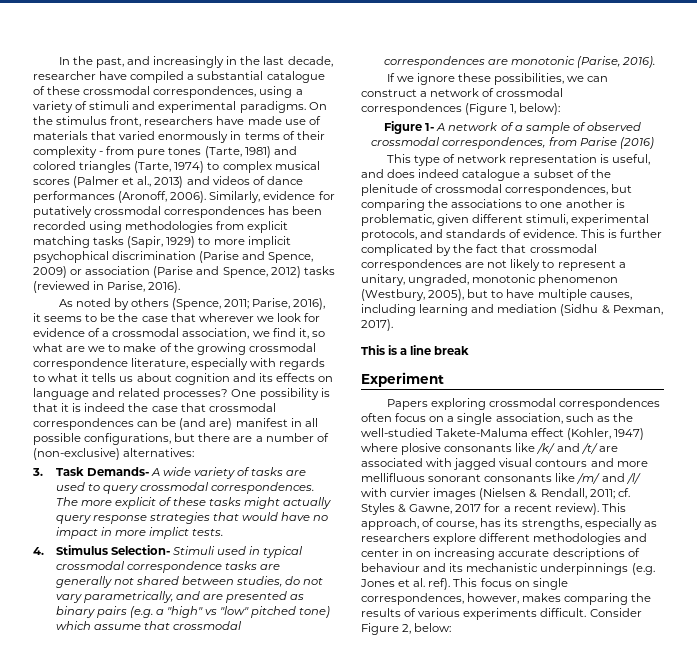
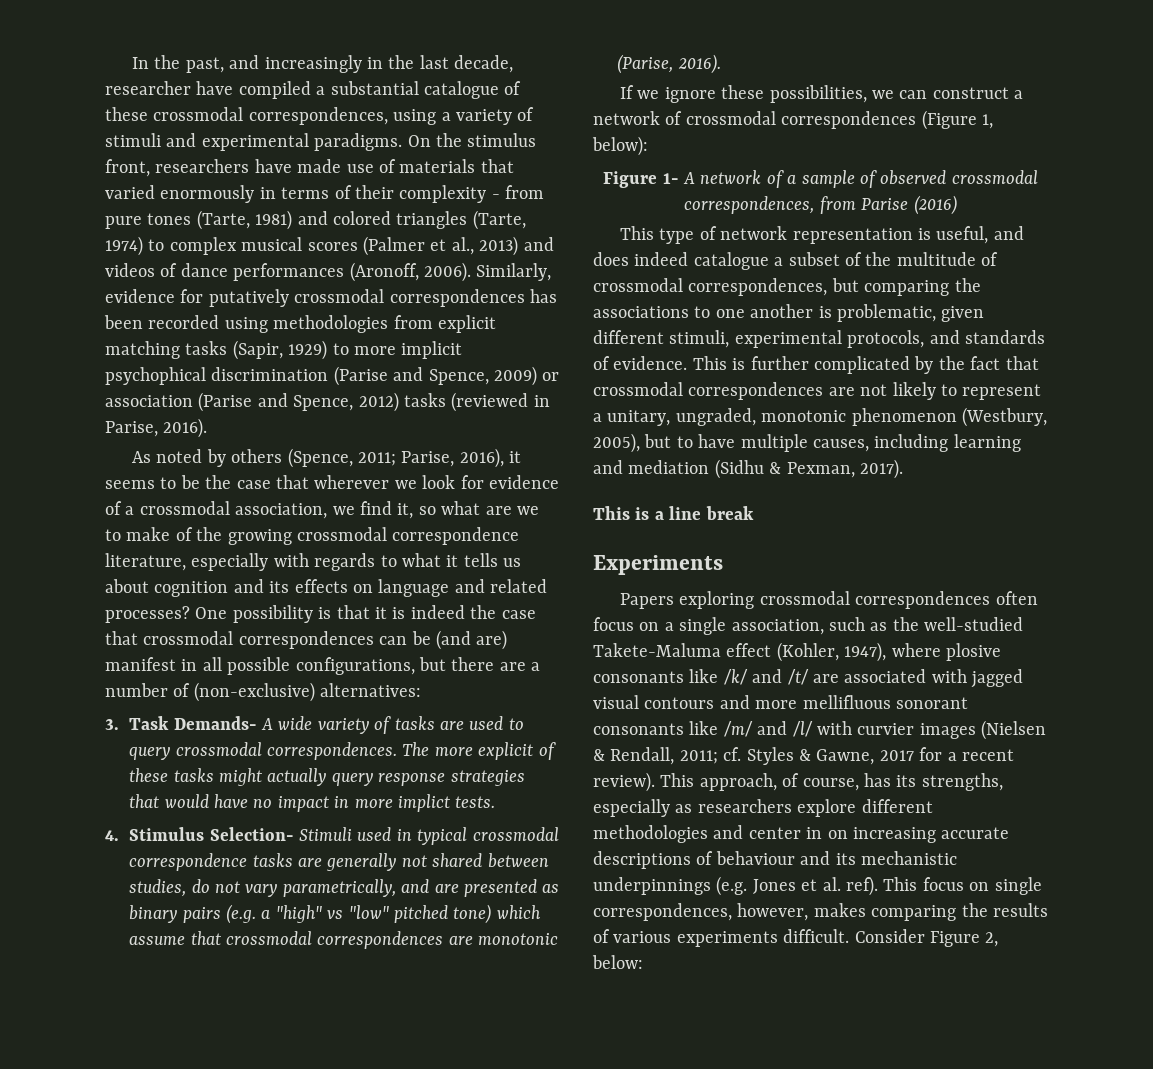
[361,184,418,196] plenitude -> [896,252,976,266] multitude
[361,372,444,387] Experiment -> [593,555,723,575] Experiments
[614,428,645,440] 1947) -> [844,642,887,662] 1947),

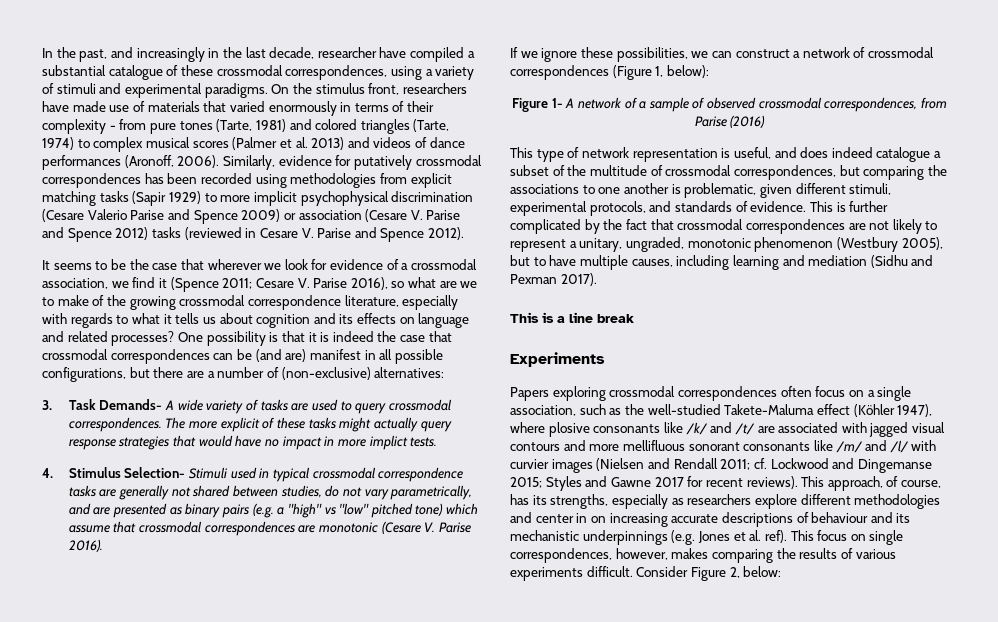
[451,237,474,255] al., -> [295,137,308,148] al.
[232,340,283,360] (Sapir, -> [132,191,167,206] (Sapir
[105,366,560,386] [105,392,550,412] [105,418,208,438] [131,448,522,468] psychophical discrimination (Parise and Spence, 2009) or association (Parise and Spence, 2012) tasks (reviewed in Parise, 2016). // As noted by others (Spence, 2011; Parise, 2016), it -> [300,191,474,206] [42,209,461,224] [42,227,465,242] [42,260,50,270] psychophysical discrimination (Cesare Valerio Parise and Spence 2009) or association (Cesare V. Parise and Spence 2012) tasks (reviewed in Cesare V. Parise and Spence 2012). // It
[397,503,414,519] it, -> [158,277,388,292] it (Spence 2011; Cesare V. Parise 2016),
[617,54,674,74] (Parise, -> [381,521,471,534] (Cesare V. Parise
[962,407,1047,427] (Westbury, -> [836,237,898,252] (Westbury
[769,462,855,478] & Pexman, -> [911,255,934,266] [510,274,557,284] and Pexman
[776,642,839,662] (Kohler, -> [853,404,895,417] (Köhler
[593,747,1014,765] [593,772,655,792] & Rendall, 2011; cf. Styles & Gawne, 2017 for a recent review). -> [647,458,932,473] [510,476,798,491] and Rendall 2011; cf. Lockwood and Dingemanse 2015; Styles and Gawne 2017 for recent reviews).

